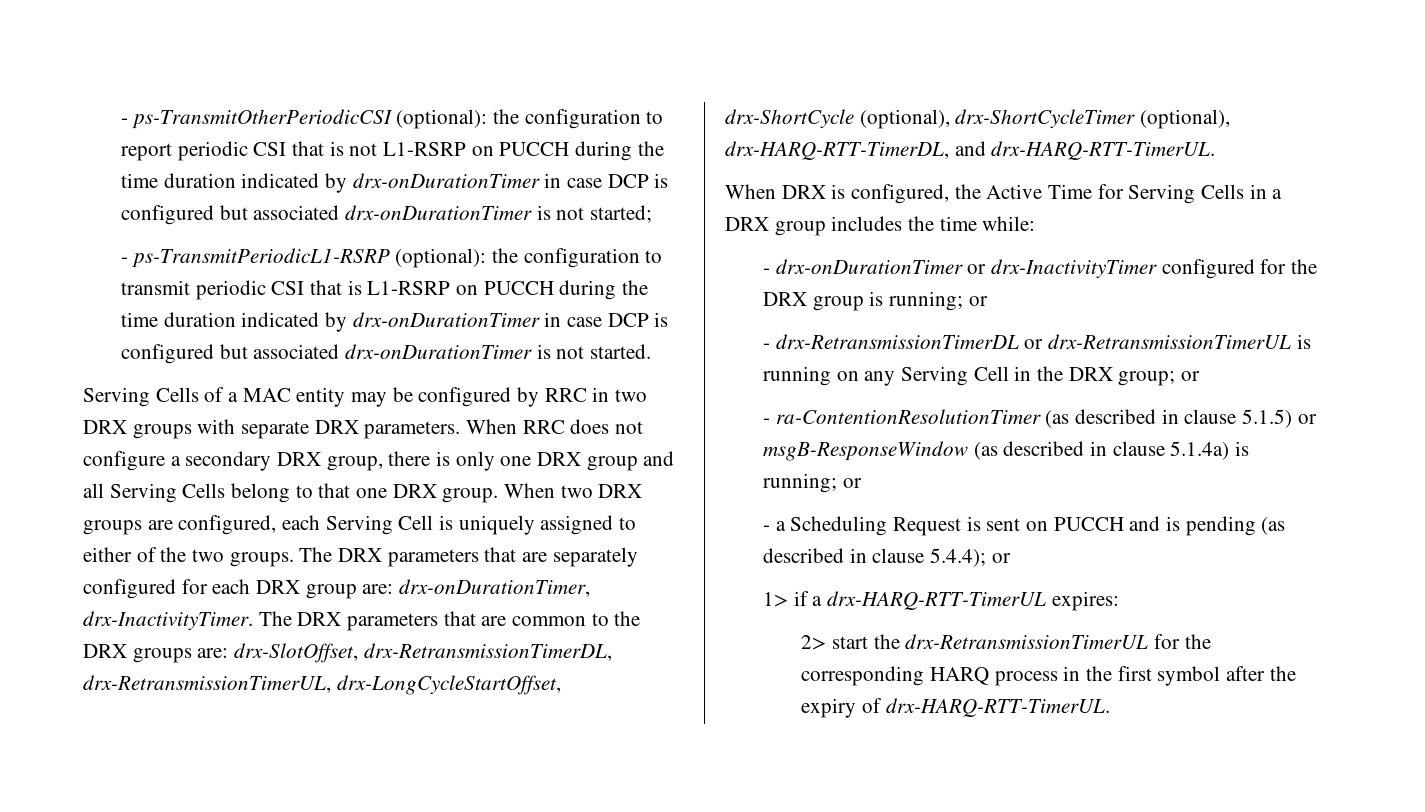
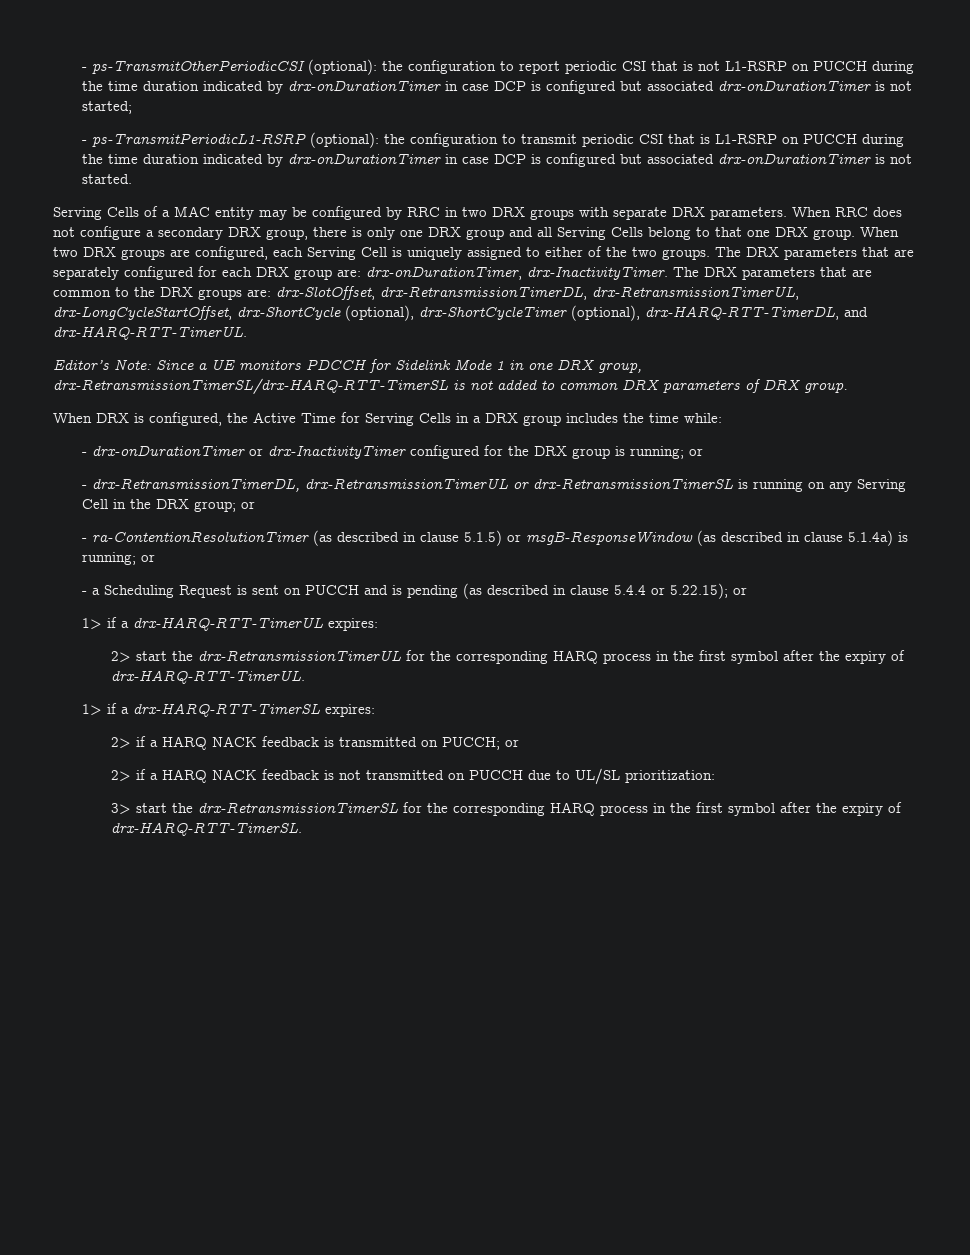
(1216, 150) none -> [53,359,642,373] [53,378,848,394] // Editor’s Note: Since a UE monitors PDCCH for Sidelink Mode 1 in one DRX group, drx-RetransmissionTimerSL/drx-HARQ-RTT-TimerSL is not added to common DRX parameters of DRX group.
[775,334,1292,349] drx-RetransmissionTimerDL or drx-RetransmissionTimerUL -> [91,478,734,492] drx-RetransmissionTimerDL, drx-RetransmissionTimerUL or drx-RetransmissionTimerSL
[930,548,987,567] 5.4.4); -> [613,583,728,599] 5.4.4 or 5.22.15);
(1110, 707) none -> [81,703,375,717] [110,736,519,750] [110,768,715,785] [110,802,902,816] [110,822,302,836] // 1> if a drx-HARQ-RTT-TimerSL expires: // 2> if a HARQ NACK feedback is transmitted on PUCCH; or // 2> if a HARQ NACK feedback is not transmitted on PUCCH due to UL/SL prioritization: // 3> start the drx-RetransmissionTimerSL for the corresponding HARQ process in the first symbol after the expiry of drx-HARQ-RTT-TimerSL.

